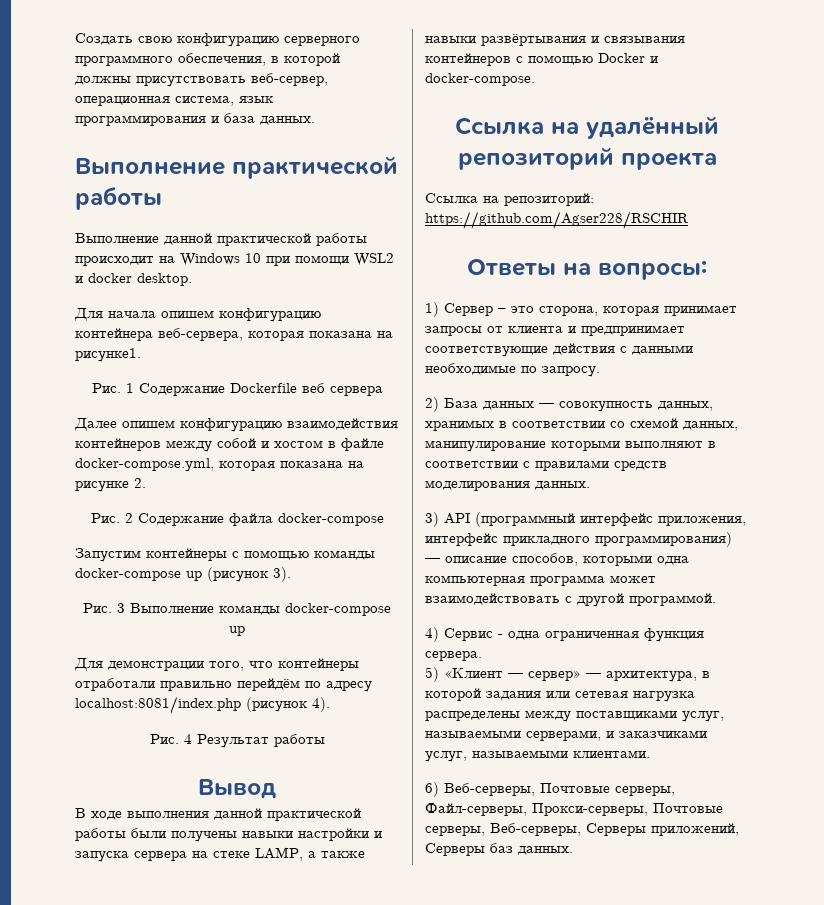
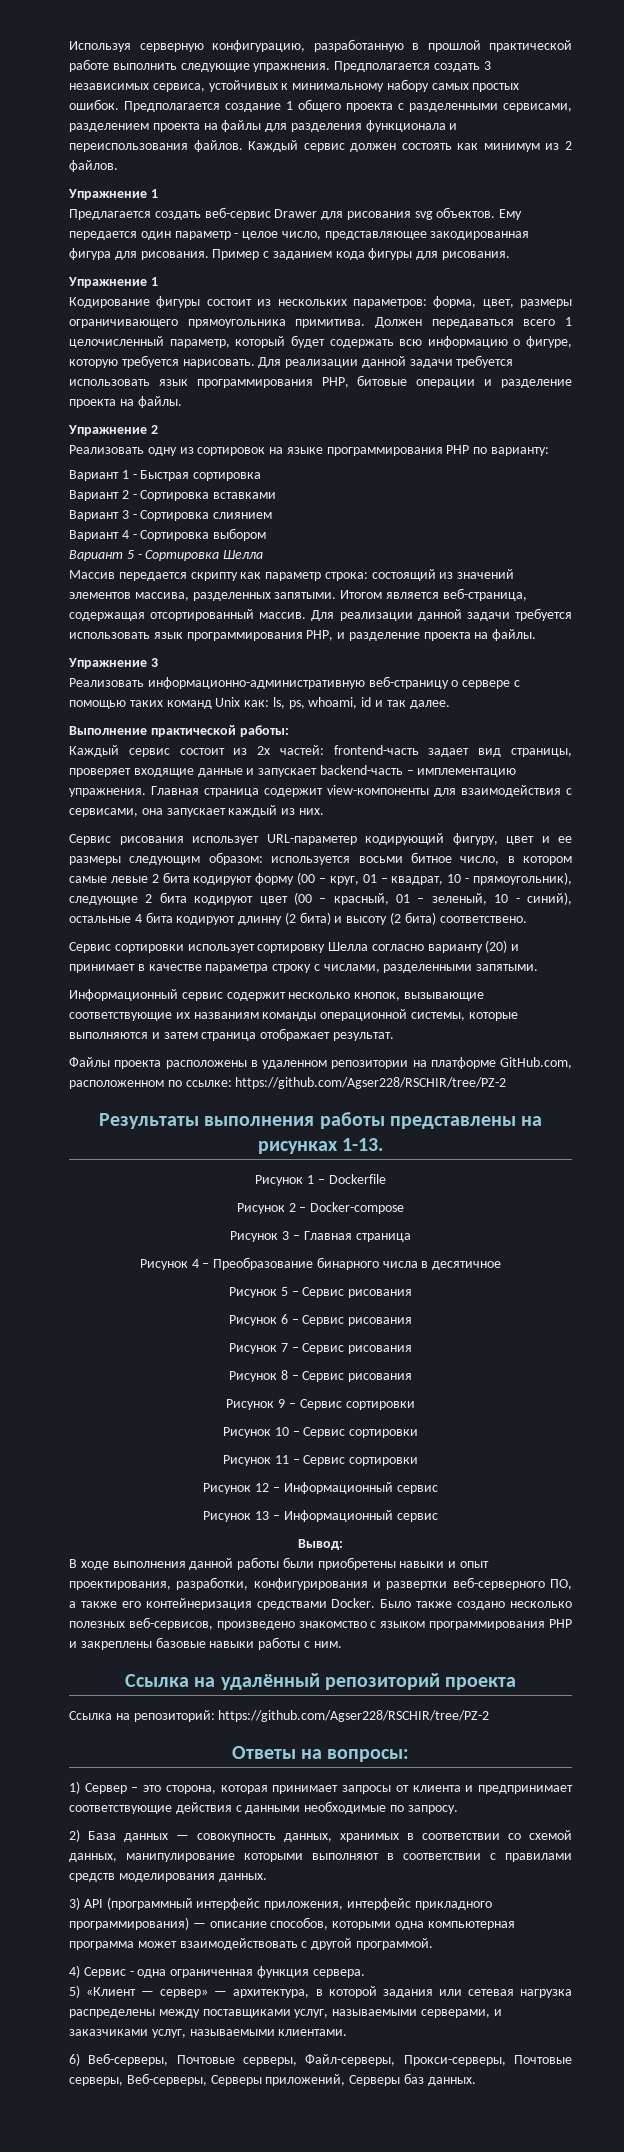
[75,33,360,47] [75,53,340,66] [75,73,328,87] [75,95,274,106] [75,113,315,126] [75,156,398,179] [75,187,162,210] [75,233,367,246] [75,253,394,266] [75,273,192,286] [74,308,321,322] [75,328,393,341] [75,348,141,362] [91,383,383,396] [74,418,398,432] [75,438,384,452] [75,458,364,471] [75,478,146,492] [90,513,384,526] [75,548,375,562] [75,567,291,582] [83,603,391,616] [229,626,245,636] [74,658,359,671] [75,678,372,692] [75,696,330,714] [149,734,325,748] [198,779,276,799] Создать свою конфигурацию серверного программного обеспечения, в которой должны присутствовать веб-сервер, операционная система, язык программирования и база данных. // Выполнение практической работы // Выполнение данной практической работы происходит на Windows 10 при помощи WSL2 и docker desktop. // Для начала опишем конфигурацию контейнера веб-сервера, которая показана на рисунке1. // Рис. 1 Содержание Dockerfile веб сервера // Далее опишем конфигурацию взаимодействия контейнеров между собой и хостом в файле docker-compose.yml, которая показана на рисунке 2. // Рис. 2 Содержание файла docker-compose // Запустим контейнеры с помощью команды docker-compose up (рисунок 3). // Рис. 3 Выполнение команды docker-compose up // Для демонстрации того, что контейнеры отработали правильно перейдём по адресу localhost:8081/index.php (рисунок 4). // Рис. 4 Результат работы // Вывод -> [69,39,572,52] [69,59,491,72] [69,79,520,92] [69,99,572,112] [69,120,458,132] [69,140,572,152] [69,160,118,172] [68,189,158,200] [69,207,523,220] [69,231,530,240] [69,248,511,260] [68,277,158,288] [69,296,572,308] [69,317,573,328] [69,335,572,348] [69,355,514,368] [69,375,572,388] [69,396,182,408] [68,425,158,436] [69,445,550,456] [69,470,262,481] [69,490,277,501] [69,510,273,521] [69,528,267,541] [69,550,264,561] [69,569,515,581] [69,588,527,601] [69,608,572,621] [69,629,537,641] [68,658,158,669] [69,676,520,689] [69,697,450,709] [69,725,289,737] [69,745,572,757] [69,765,517,777] [69,785,572,797] [69,805,324,817] [69,833,572,845] [69,852,572,865] [69,872,572,885] [69,892,572,905] [69,912,527,925] [69,940,520,953] [69,964,539,973] [69,989,484,1001] [69,1009,518,1021] [69,1028,394,1041] [69,1057,572,1069] [69,1077,507,1089] [98,1112,543,1129] [257,1138,384,1154] [255,1174,386,1186] [236,1202,405,1214] [230,1231,411,1242] [139,1257,502,1270] [228,1287,413,1298] [228,1314,413,1326] [228,1343,413,1354] [228,1370,413,1382] [226,1399,415,1410] [222,1427,419,1438] [222,1455,419,1466] [203,1482,438,1494] [203,1510,438,1522] [298,1539,343,1550] Используя серверную конфигурацию, разработанную в прошлой практической работе выполнить следующие упражнения. Предполагается создать 3 независимых сервиса, устойчивых к минимальному набору самых простых ошибок. Предполагается создание 1 общего проекта с разделенными сервисами, разделением проекта на файлы для разделения функционала и переиспользования файлов. Каждый сервис должен состоять как минимум из 2 файлов. // Упражнение 1 // Предлагается создать веб-сервис Drawer для рисования svg объектов. Ему передается один параметр - целое число, представляющее закодированная фигура для рисования. Пример с заданием кода фигуры для рисования. // Упражнение 1 // Кодирование фигуры состоит из нескольких параметров: форма, цвет, размеры ограничивающего прямоугольника примитива. Должен передаваться всего 1 целочисленный параметр, который будет содержать всю информацию о фигуре, которую требуется нарисовать. Для реализации данной задачи требуется использовать язык программирования PHP, битовые операции и разделение проекта на файлы. // Упражнение 2 // Реализовать одну из сортировок на языке программирования PHP по варианту: // Вариант 1 - Быстрая сортировка // Вариант 2 - Сортировка вставками // Вариант 3 - Сортировка слиянием // Вариант 4 - Сортировка выбором // Вариант 5 - Сортировка Шелла // Массив передается скрипту как параметр строка: состоящий из значений элементов массива, разделенных запятыми. Итогом является веб-страница, содержащая отсортированный массив. Для реализации данной задачи требуется использовать язык программирования PHP, и разделение проекта на файлы. // Упражнение 3 // Реализовать информационно-административную веб-страницу о сервере с помощью таких команд Unix как: ls, ps, whoami, id и так далее. // Выполнение практической работы: // Каждый сервис состоит из 2х частей: frontend-часть задает вид страницы, проверяет входящие данные и запускает backend-часть – имплементацию упражнения. Главная страница содержит view-компоненты для взаимодействия с сервисами, она запускает каждый из них. // Сервис рисования использует URL-параметер кодирующий фигуру, цвет и ее размеры следующим образом: используется восьми битное число, в котором самые левые 2 бита кодируют форму (00 – круг, 01 – квадрат, 10 - прямоугольник), следующие 2 бита кодируют цвет (00 – красный, 01 – зеленый, 10 - синий), остальные 4 бита кодируют длинну (2 бита) и высоту (2 бита) соответствено. // Сервис сортировки использует сортировку Шелла согласно варианту (20) и принимает в качестве параметра строку с числами, разделенными запятыми. // Информационный сервис содержит несколько кнопок, вызывающие соответствующие их названиям команды операционной системы, которые выполняются и затем страница отображает результат. // Файлы проекта расположены в удаленном репозитории на платформе GitHub.com, расположенном по ссылке: https://github.com/Agser228/RSCHIR/tree/PZ-2 // Результаты выполнения работы представлены на рисунках 1-13. // Рисунок 1 – Dockerfile // Рисунок 2 – Docker-compose // Рисунок 3 – Главная страница // Рисунок 4 – Преобразование бинарного числа в десятичное // Рисунок 5 – Сервис рисования // Рисунок 6 – Сервис рисования // Рисунок 7 – Сервис рисования // Рисунок 8 – Сервис рисования // Рисунок 9 – Сервис сортировки // Рисунок 10 – Сервис сортировки // Рисунок 11 – Сервис сортировки // Рисунок 12 – Информационный сервис // Рисунок 13 – Информационный сервис // Вывод:
[267,808,361,821] практической -> (234, 1564) none
[171,828,382,842] [75,847,365,862] [425,34,685,46] [425,53,658,66] [425,73,535,86] получены навыки настройки и запуска сервера на стеке LAMP, а также навыки развёртывания и связывания контейнеров с помощью Docker и docker-compose. -> [317,1557,490,1570] [69,1577,572,1590] [69,1598,573,1610] [69,1617,572,1630] [69,1637,342,1650] приобретены навыки и опыт проектирования, разработки, конфигурирования и развертки веб-серверного ПО, а также его контейнеризация средствами Docker. Было также создано несколько полезных веб-сервисов, произведено знакомство с языком программирования PHP и закреплены базовые навыки работы с ним.
[425,211,688,229] https://github.com/Agser228/RSCHIR -> [218,1710,490,1722] https://github.com/Agser228/RSCHIR/tree/PZ-2

